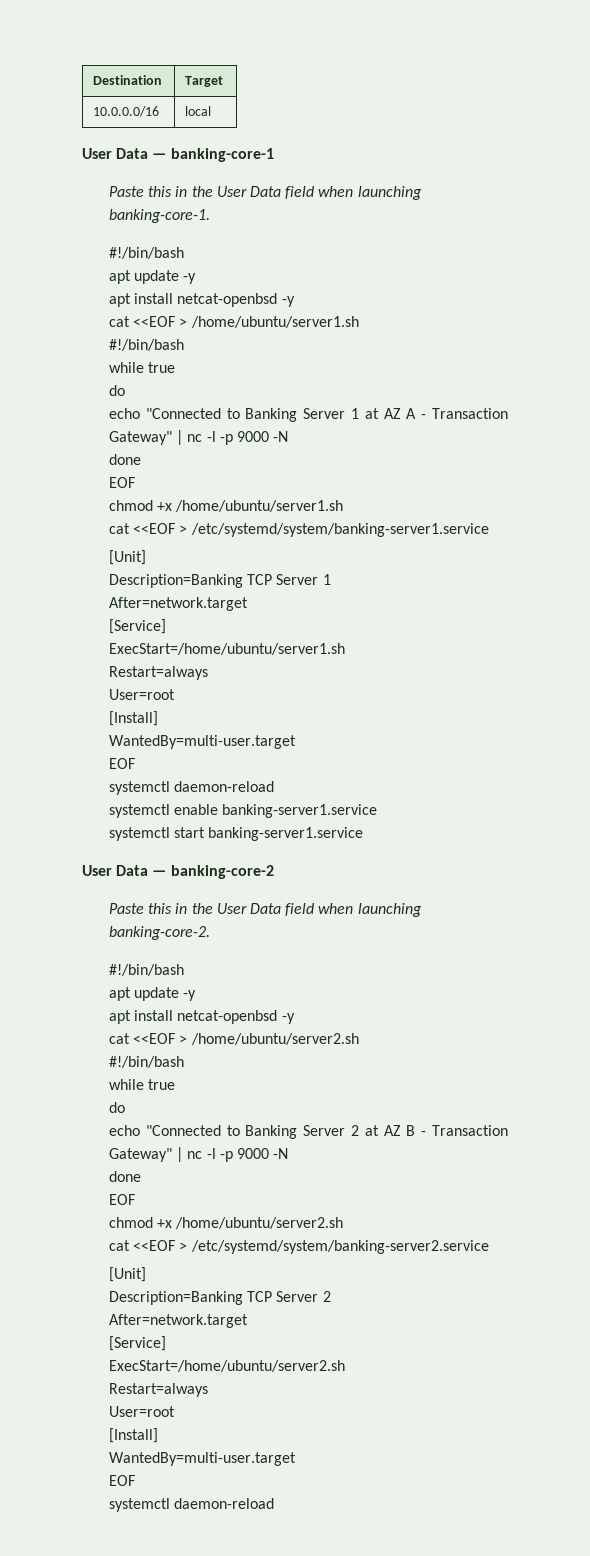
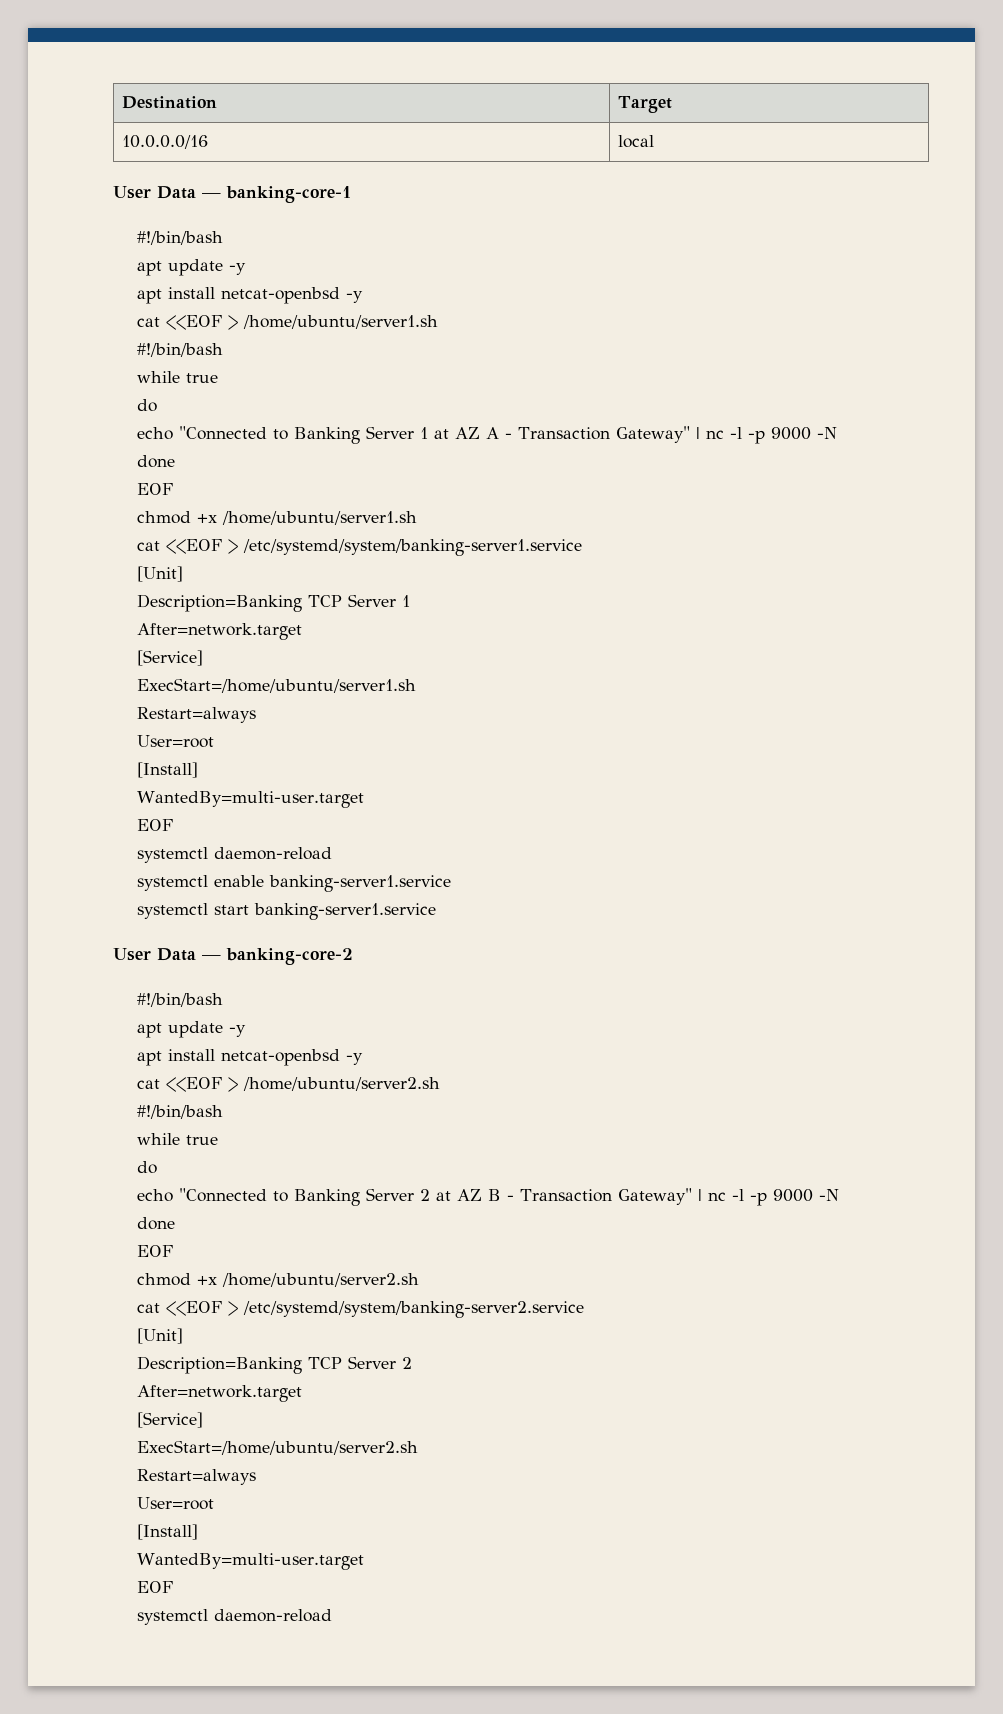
[109,186,422,200] [109,209,211,223] // Paste this in the User Data field when launching banking-core-1. -> (351, 194) none
[109,903,422,917] [109,926,211,940] // Paste this in the User Data field when launching banking-core-2. -> (353, 956) none

